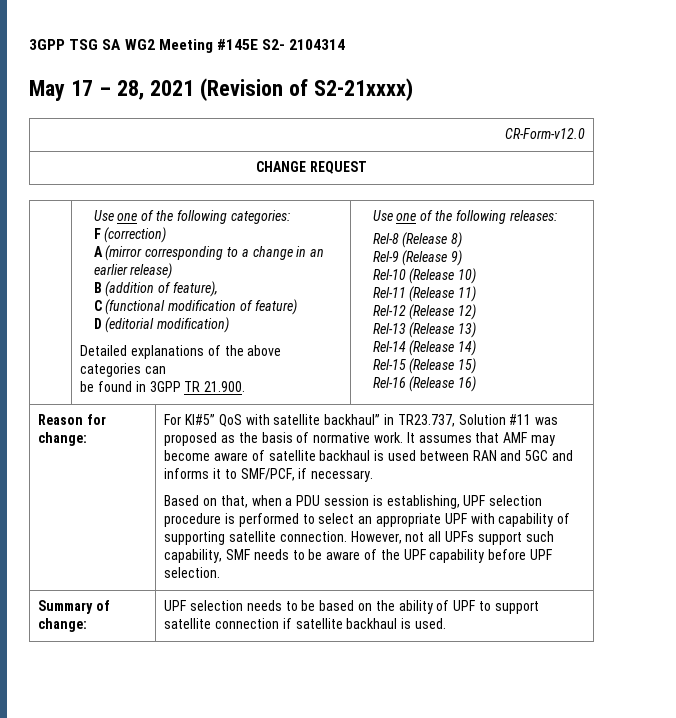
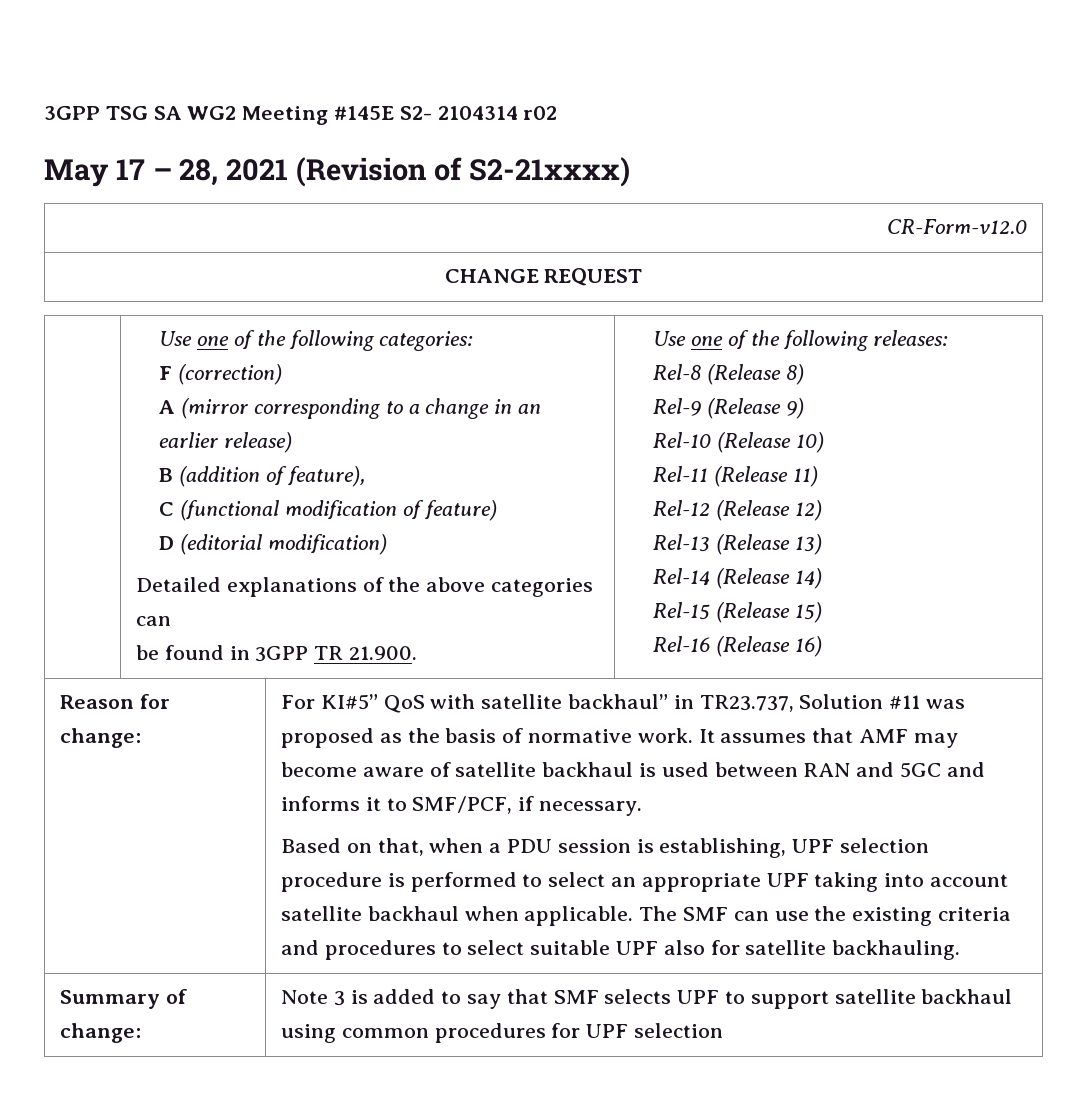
(346, 44) none -> [523,106,558,120] r02
[470,513,571,527] [164,531,554,545] [164,549,552,563] [164,567,221,578] [38,600,111,614] [38,618,88,632] [164,600,539,614] [164,618,446,629] with capability of supporting satellite connection. However, not all UPFs support such capability, SMF needs to be aware of the UPF capability before UPF selection. // Summary of change: | UPF selection needs to be based on the ability of UPF to support satellite connection if satellite backhaul is used. -> [814,872,1009,892] [280,906,1012,926] [280,940,961,960] [59,989,187,1009] [59,1023,141,1043] [280,989,1013,1009] [280,1023,723,1043] taking into account satellite backhaul when applicable. The SMF can use the existing criteria and procedures to select suitable UPF also for satellite backhauling. // Summary of change: | Note 3 is added to say that SMF selects UPF to support satellite backhaul using common procedures for UPF selection

